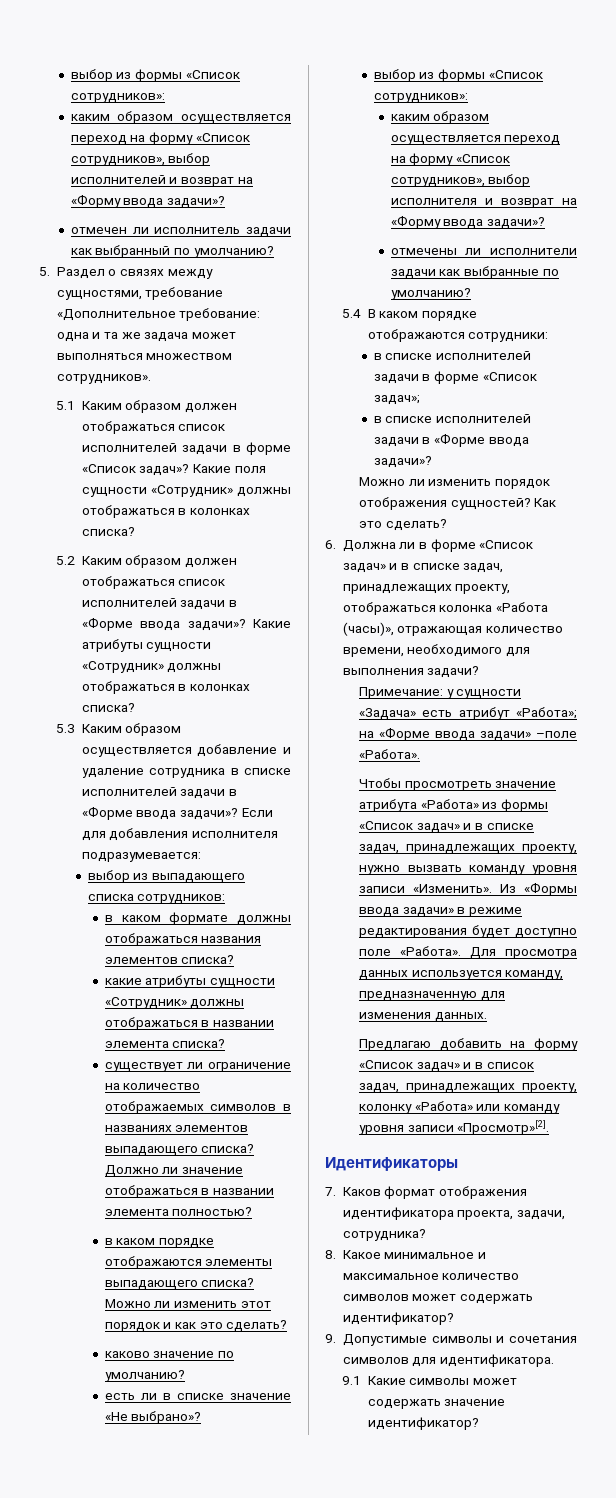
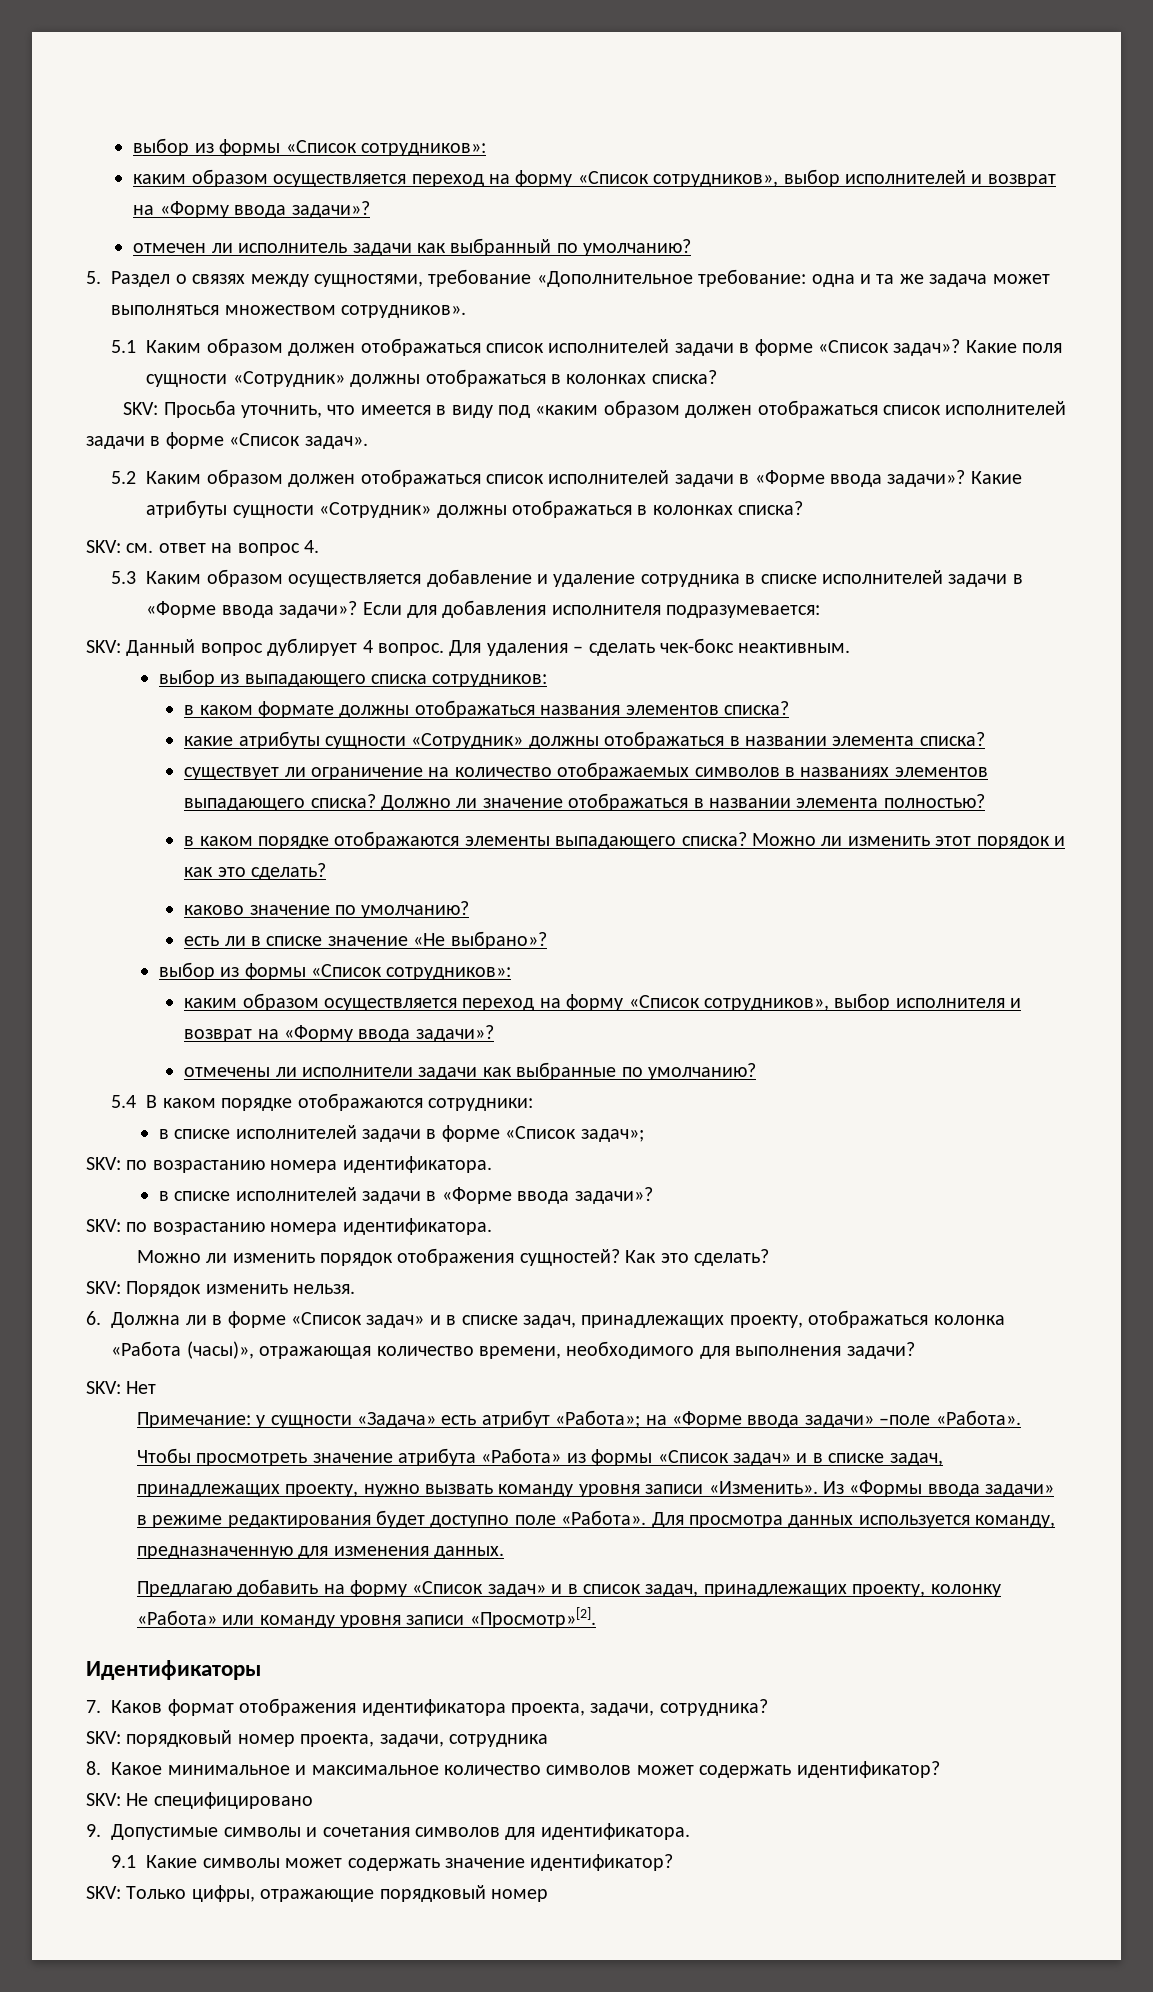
(135, 531) none -> [123,400,1067,418] [86,432,368,449] // SKV: Просьба уточнить, что имеется в виду под «каким образом должен отображаться список исполнителей задачи в форме «Список задач».
(135, 707) none -> [86,540,319,556] // SKV: см. ответ на вопрос 4.
(201, 857) none -> [86,638,851,656] // SKV: Данный вопрос дублирует 4 вопрос. Для удаления – сделать чек-бокс неактивным.
[373,414,532,423] [373,434,529,447] [373,456,432,468] // в списке исполнителей задачи в «Форме ввода задачи»? -> [86,1156,492,1173] [158,1187,653,1204] [86,1218,492,1235] // SKV: по возрастанию номера идентификатора. // в списке исполнителей задачи в «Форме ввода задачи»? // SKV: по возрастанию номера идентификатора.
(447, 525) none -> [86,1281,356,1297] // SKV: Порядок изменить нельзя.
(480, 672) none -> [86,1381,157,1394] // SKV: Нет
(426, 1235) none -> [86,1730,548,1747] // SKV: порядковый номер проекта, задачи, сотрудника
(454, 1318) none -> [86,1792,313,1809] // SKV: Не специфицировано
(479, 1423) none -> [86,1885,548,1902] // SKV: Только цифры, отражающие порядковый номер

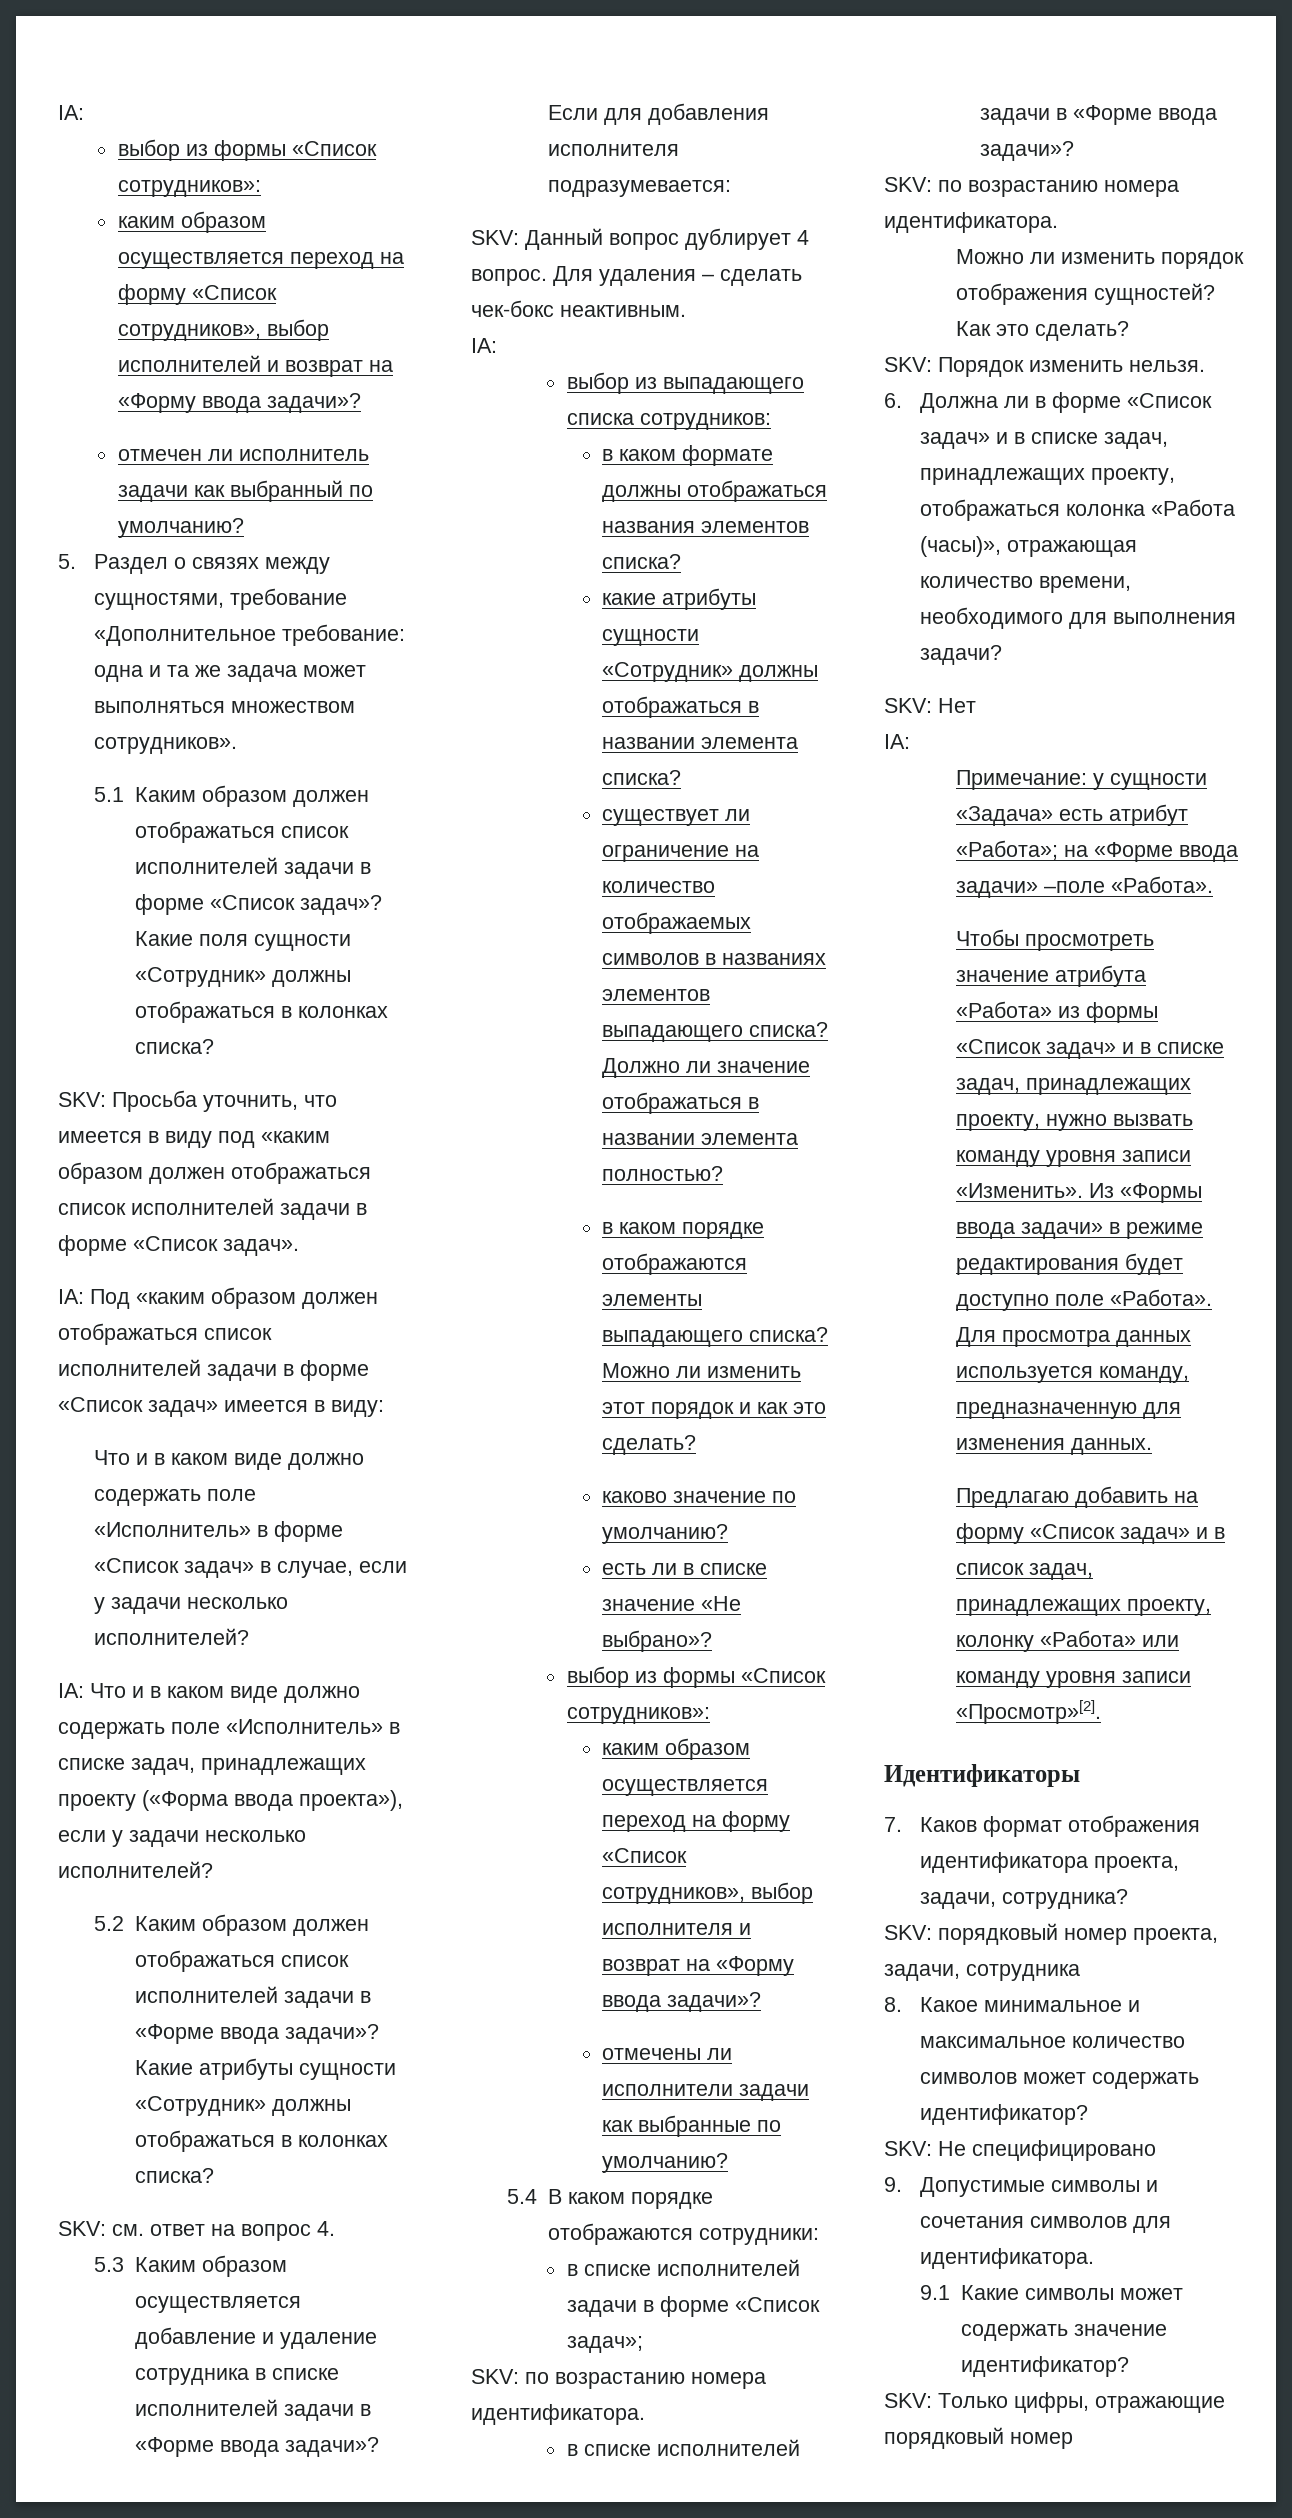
(133, 147) none -> [58,105,84,120] IA: //
(368, 442) none -> [58,1287,378,1309] [58,1323,272,1345] [58,1359,369,1381] [58,1397,384,1417] [93,1450,364,1470] [93,1489,256,1506] [93,1521,343,1542] [93,1558,407,1578] [93,1597,288,1614] [93,1628,249,1645] [58,1683,360,1703] [58,1719,400,1739] [58,1758,366,1775] [58,1790,403,1811] [58,1830,306,1847] [58,1861,213,1878] // IA: Под «каким образом должен отображаться список исполнителей задачи в форме «Список задач» имеется в виду: // Что и в каком виде должно содержать поле «Исполнитель» в форме «Список задач» в случае, если у задачи несколько исполнителей? // IA: Что и в каком виде должно содержать поле «Исполнитель» в списке задач, принадлежащих проекту («Форма ввода проекта»), если у задачи несколько исполнителей?
(851, 648) none -> [471,338,497,353] // IA:
(157, 1387) none -> [884,734,910,749] // IA:

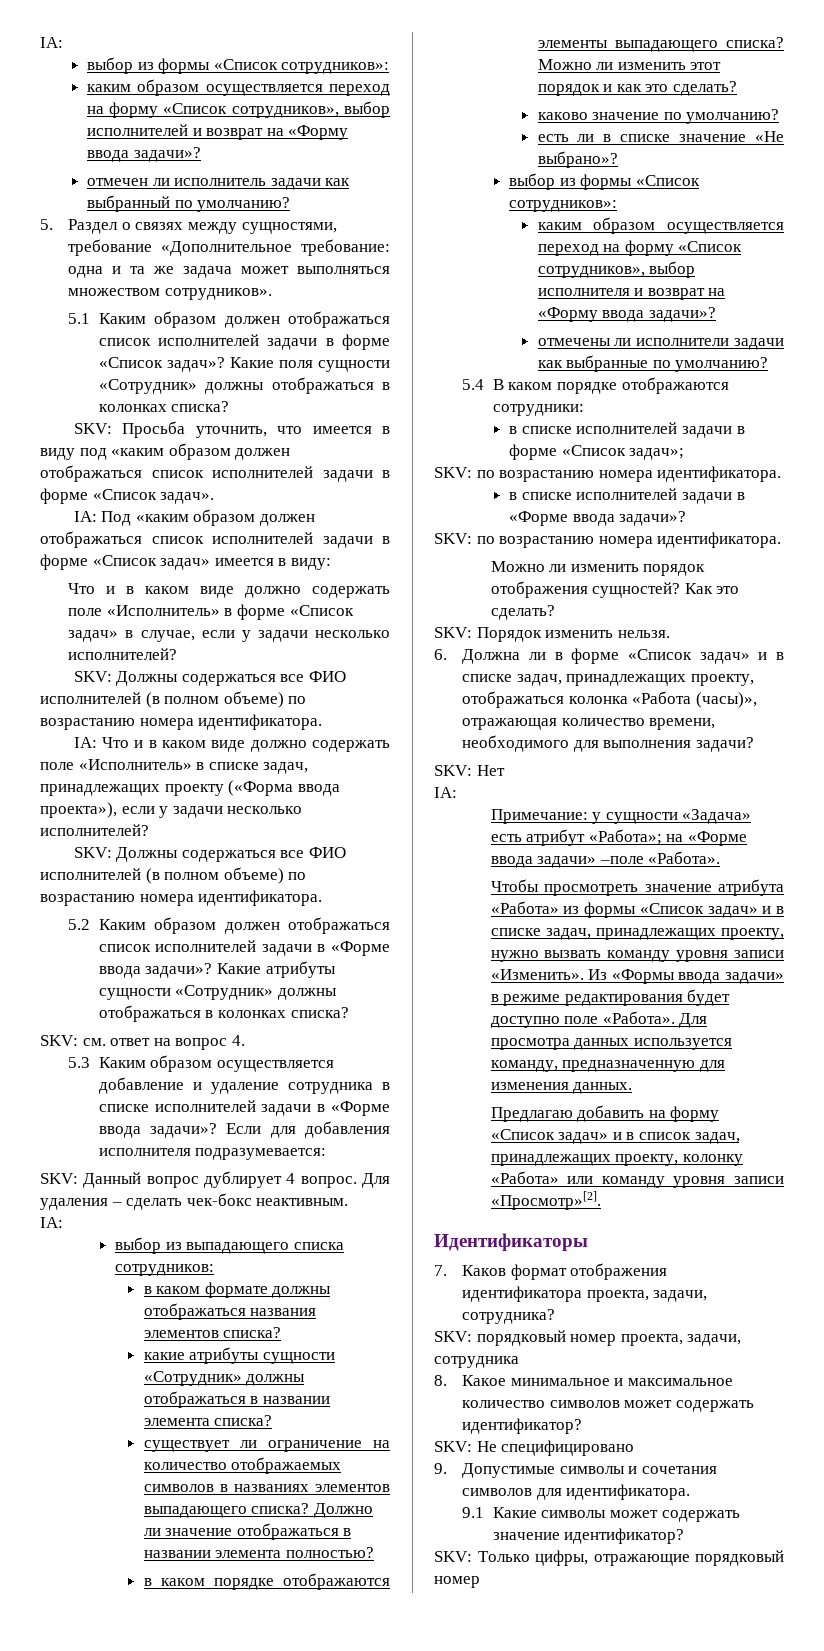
(249, 1636) none -> [73,671,346,686] [40,691,307,708] [40,714,323,730] // SKV: Должны содержаться все ФИО исполнителей (в полном объеме) по возрастанию номера идентификатора.
(213, 1869) none -> [73,847,346,862] [40,867,307,884] [40,890,323,906] // SKV: Должны содержаться все ФИО исполнителей (в полном объеме) по возрастанию номера идентификатора.

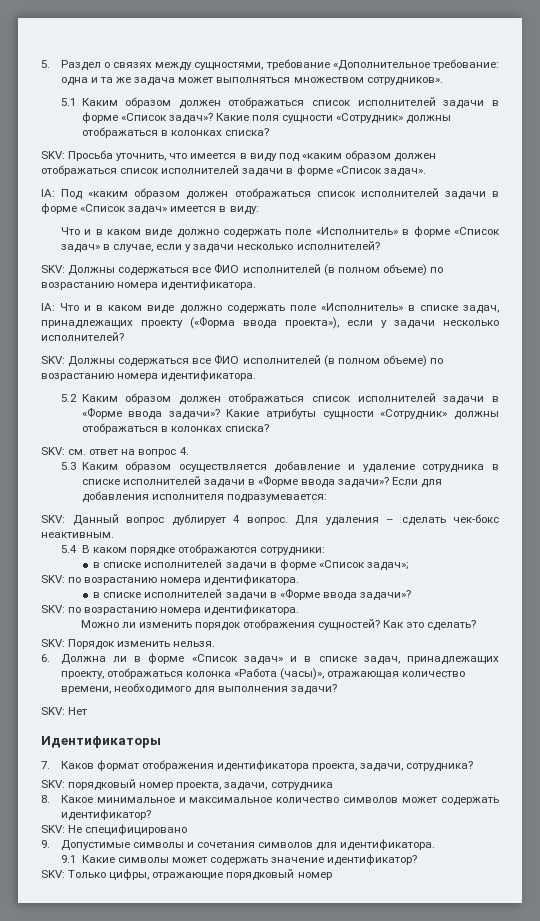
[40,37,63,48] [86,57,390,74] [86,79,390,96] [86,101,390,118] [86,124,349,140] [86,147,201,162] [86,178,351,190] [86,195,291,212] IA: // выбор из формы «Список сотрудников»: // каким образом осуществляется переход на форму «Список сотрудников», выбор исполнителей и возврат на «Форму ввода задачи»? // отмечен ли исполнитель задачи как выбранный по умолчанию? // -> (41, 64) none
[40,1217,63,1228] [115,1237,345,1254] [115,1264,215,1276] [143,1282,332,1298] [143,1303,317,1320] [143,1327,282,1338] [143,1347,335,1364] [143,1371,306,1386] [143,1391,330,1408] [143,1415,273,1426] [143,1440,390,1452] [143,1457,342,1474] [143,1484,391,1492] [143,1503,373,1518] [143,1523,352,1540] [143,1547,374,1558] [143,1573,390,1590] [537,37,784,52] [537,59,722,70] [537,81,737,96] [537,109,780,124] [537,131,784,142] [537,151,618,168] [509,173,701,190] [509,200,618,212] [537,217,784,234] [537,240,743,256] [537,261,696,278] [537,288,726,300] [537,307,716,322] [537,338,784,350] [537,355,769,372] // IA: // выбор из выпадающего списка сотрудников: // в каком формате должны отображаться названия элементов списка? // какие атрибуты сущности «Сотрудник» должны отображаться в названии элемента списка? // существует ли ограничение на количество отображаемых символов в названиях элементов выпадающего списка? Должно ли значение отображаться в названии элемента полностью? // в каком порядке отображаются элементы выпадающего списка? Можно ли изменить этот порядок и как это сделать? // каково значение по умолчанию? // есть ли в списке значение «Не выбрано»? // выбор из формы «Список сотрудников»: // каким образом осуществляется переход на форму «Список сотрудников», выбор исполнителя и возврат на «Форму ввода задачи»? // отмечены ли исполнители задачи как выбранные по умолчанию? -> (114, 535) none
[434,787,457,798] [490,809,752,824] [490,829,747,846] [490,851,721,868] [490,879,784,896] [490,901,784,918] [490,928,784,940] [490,950,784,962] [490,969,784,984] [490,989,731,1006] [490,1011,708,1028] [490,1038,732,1050] [490,1060,725,1072] [490,1082,633,1094] [490,1105,720,1122] [490,1129,740,1144] [490,1154,743,1166] [490,1171,784,1188] [490,1191,601,1210] // IA: // Примечание: у сущности «Задача» есть атрибут «Работа»; на «Форме ввода задачи» –поле «Работа». // Чтобы просмотреть значение атрибута «Работа» из формы «Список задач» и в списке задач, принадлежащих проекту, нужно вызвать команду уровня записи «Изменить». Из «Формы ввода задачи» в режиме редактирования будет доступно поле «Работа». Для просмотра данных используется команду, предназначенную для изменения данных. // Предлагаю добавить на форму «Список задач» и в список задач, принадлежащих проекту, колонку «Работа» или команду уровня записи «Просмотр»[2]. -> (88, 711) none

